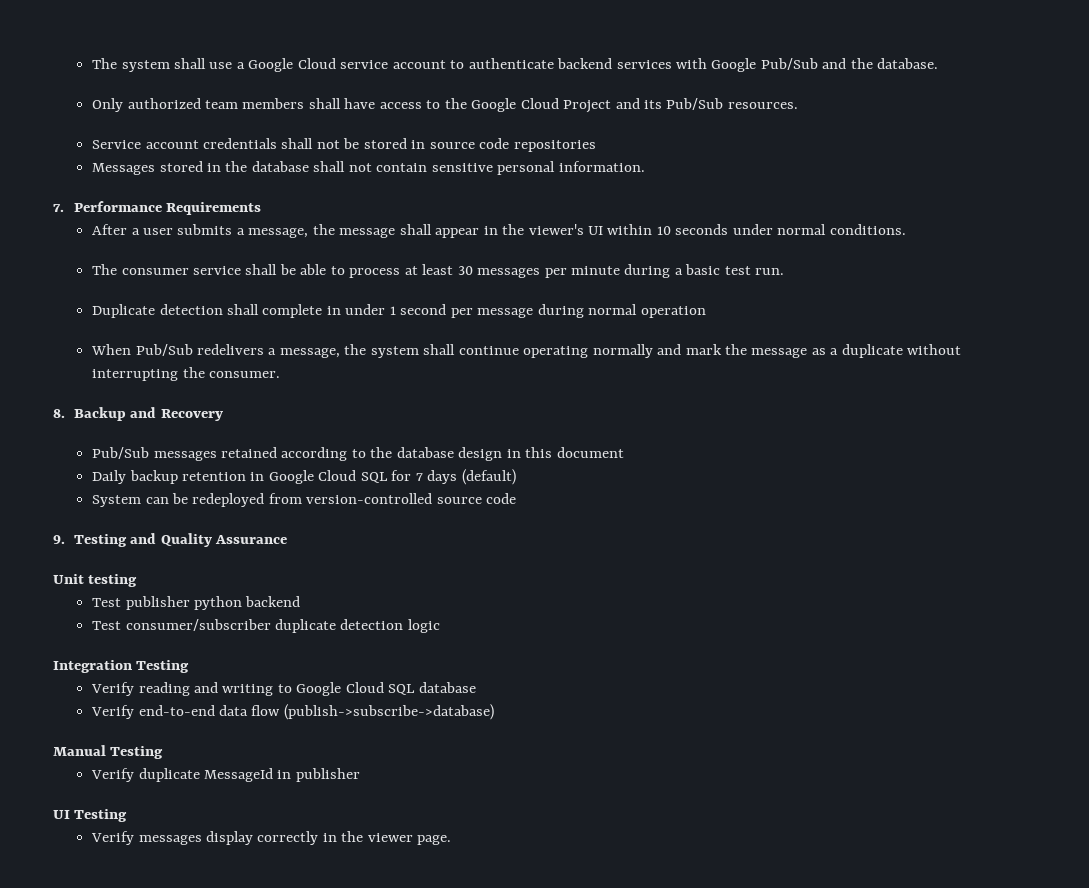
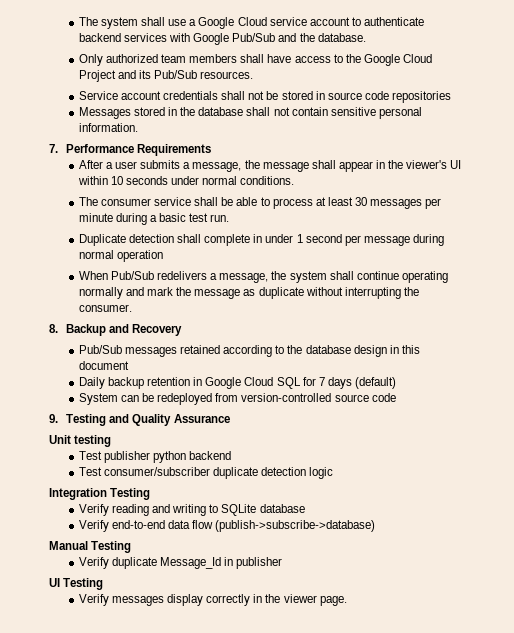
[830,348,839,355] a -> (256, 292) none
[296,682,416,696] Google Cloud SQL -> [221,504,257,516] SQLite
[204,768,274,782] MessageId -> [160,557,222,569] Message_Id

